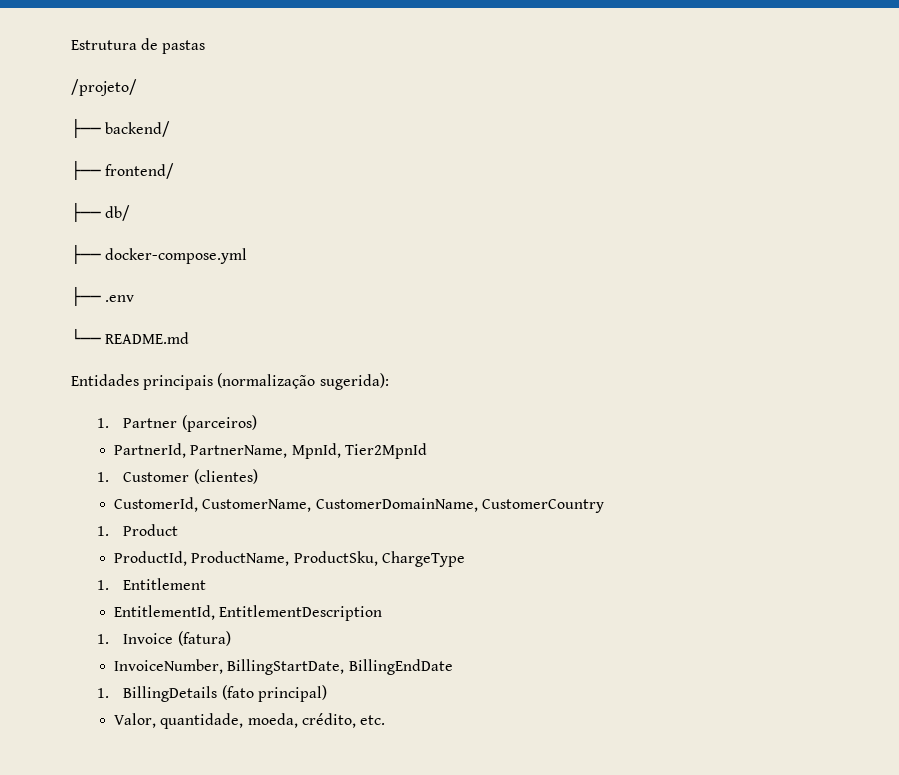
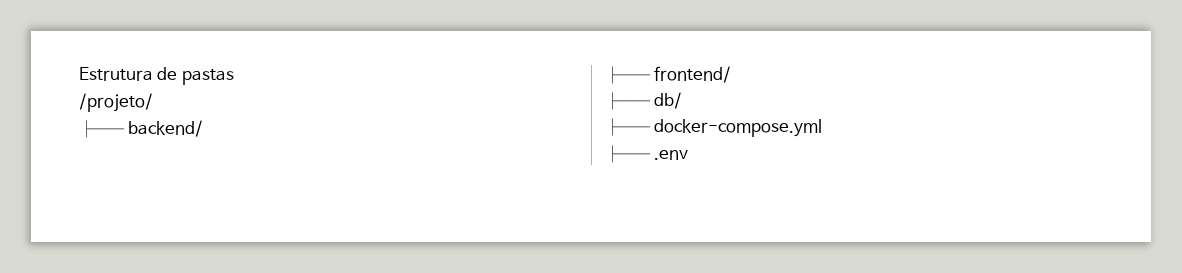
[71,328,190,344] [71,373,389,390] [97,415,257,432] [114,443,427,459] [97,469,258,484] [114,497,604,513] [97,524,179,536] [114,551,465,567] [97,578,207,590] [114,605,383,621] [97,631,231,646] [114,659,453,675] [97,685,327,702] [114,713,385,729] // └── README.md // Entidades principais (normalização sugerida): // 1. Partner (parceiros) // PartnerId, PartnerName, MpnId, Tier2MpnId // 1. Customer (clientes) // CustomerId, CustomerName, CustomerDomainName, CustomerCountry // 1. Product // ProductId, ProductName, ProductSku, ChargeType // 1. Entitlement // EntitlementId, EntitlementDescription // 1. Invoice (fatura) // InvoiceNumber, BillingStartDate, BillingEndDate // 1. BillingDetails (fato principal) // Valor, quantidade, moeda, crédito, etc. -> (689, 155) none

